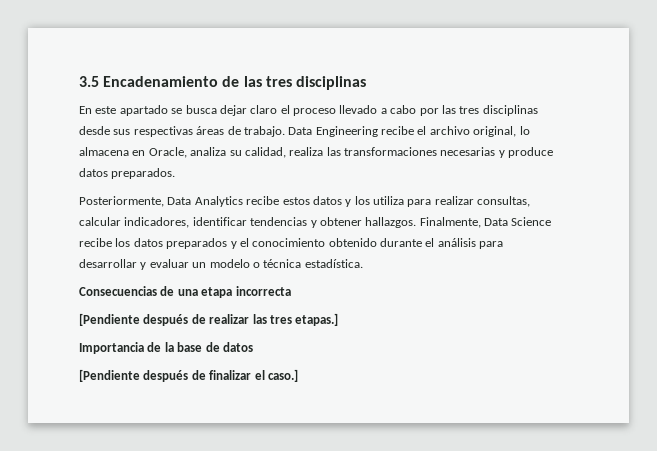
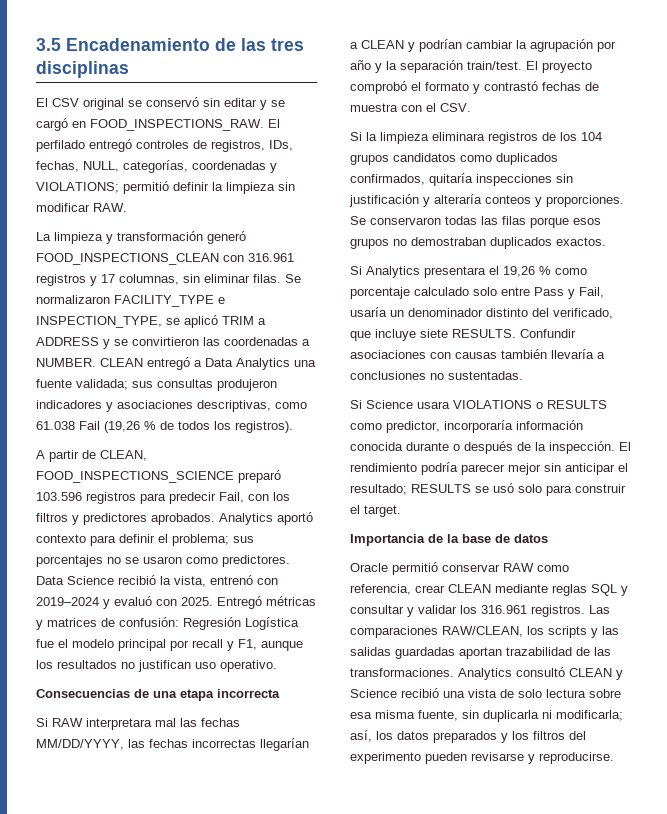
[79,105,538,116] [79,126,530,137] [79,147,554,158] [79,168,176,179] [79,196,531,207] [79,217,552,228] [79,238,504,249] [79,259,363,270] En este apartado se busca dejar claro el proceso llevado a cabo por las tres disciplinas desde sus respectivas áreas de trabajo. Data Engineering recibe el archivo original, lo almacena en Oracle, analiza su calidad, realiza las transformaciones necesarias y produce datos preparados. // Posteriormente, Data Analytics recibe estos datos y los utiliza para realizar consultas, calcular indicadores, identificar tendencias y obtener hallazgos. Finalmente, Data Science recibe los datos preparados y el conocimiento obtenido durante el análisis para desarrollar y evaluar un modelo o técnica estadística. -> [36,97,285,110] [36,118,280,131] [36,139,293,152] [36,160,277,173] [36,181,295,194] [36,203,127,212] [36,231,246,244] [36,253,294,265] [36,274,301,286] [36,295,225,307] [36,315,266,328] [36,337,310,349] [36,357,316,370] [36,379,277,391] [36,400,307,412] [36,421,293,433] [36,450,147,462] [36,470,281,483] [36,492,290,504] [36,512,313,525] [36,534,254,546] [36,555,290,567] [36,575,278,587] [36,596,316,609] [36,617,299,630] [36,639,303,651] [36,660,277,672] El CSV original se conservó sin editar y se cargó en FOOD_INSPECTIONS_RAW. El perfilado entregó controles de registros, IDs, fechas, NULL, categorías, coordenadas y VIOLATIONS; permitió definir la limpieza sin modificar RAW. // La limpieza y transformación generó FOOD_INSPECTIONS_CLEAN con 316.961 registros y 17 columnas, sin eliminar filas. Se normalizaron FACILITY_TYPE e INSPECTION_TYPE, se aplicó TRIM a ADDRESS y se convirtieron las coordenadas a NUMBER. CLEAN entregó a Data Analytics una fuente validada; sus consultas produjeron indicadores y asociaciones descriptivas, como 61.038 Fail (19,26 % de todos los registros). // A partir de CLEAN, FOOD_INSPECTIONS_SCIENCE preparó 103.596 registros para predecir Fail, con los filtros y predictores aprobados. Analytics aportó contexto para definir el problema; sus porcentajes no se usaron como predictores. Data Science recibió la vista, entrenó con 2019–2024 y evaluó con 2025. Entregó métricas y matrices de confusión: Regresión Logística fue el modelo principal por recall y F1, aunque los resultados no justifican uso operativo.
[79,313,339,326] [Pendiente después de realizar las tres etapas.] -> [36,718,240,730] [36,738,309,751] [350,39,616,52] [350,60,592,73] [350,81,599,94] [350,103,471,112] [350,132,602,144] [350,153,558,165] [350,173,573,186] [349,194,624,207] [350,216,601,228] [350,237,606,249] [350,266,587,278] [350,287,604,299] [350,307,613,319] [350,329,576,341] [350,349,605,359] [350,371,523,380] [350,400,607,409] [350,420,583,433] [350,441,631,454] [350,462,628,475] [350,483,626,496] [350,505,401,517] Si RAW interpretara mal las fechas MM/DD/YYYY, las fechas incorrectas llegarían a CLEAN y podrían cambiar la agrupación por año y la separación train/test. El proyecto comprobó el formato y contrastó fechas de muestra con el CSV. // Si la limpieza eliminara registros de los 104 grupos candidatos como duplicados confirmados, quitaría inspecciones sin justificación y alteraría conteos y proporciones. Se conservaron todas las filas porque esos grupos no demostraban duplicados exactos. // Si Analytics presentara el 19,26 % como porcentaje calculado solo entre Pass y Fail, usaría un denominador distinto del verificado, que incluye siete RESULTS. Confundir asociaciones con causas también llevaría a conclusiones no sustentadas. // Si Science usara VIOLATIONS o RESULTS como predictor, incorporaría información conocida durante o después de la inspección. El rendimiento podría parecer mejor sin anticipar el resultado; RESULTS se usó solo para construir el target.
[79,369,298,382] [Pendiente después de finalizar el caso.] -> [350,562,569,575] [350,584,628,596] [350,605,610,617] [350,626,619,638] [350,647,611,659] [350,667,623,680] [350,688,621,698] [350,710,623,722] [350,730,586,743] [350,752,614,764] Oracle permitió conservar RAW como referencia, crear CLEAN mediante reglas SQL y consultar y validar los 316.961 registros. Las comparaciones RAW/CLEAN, los scripts y las salidas guardadas aportan trazabilidad de las transformaciones. Analytics consultó CLEAN y Science recibió una vista de solo lectura sobre esa misma fuente, sin duplicarla ni modificarla; así, los datos preparados y los filtros del experimento pueden revisarse y reproducirse.

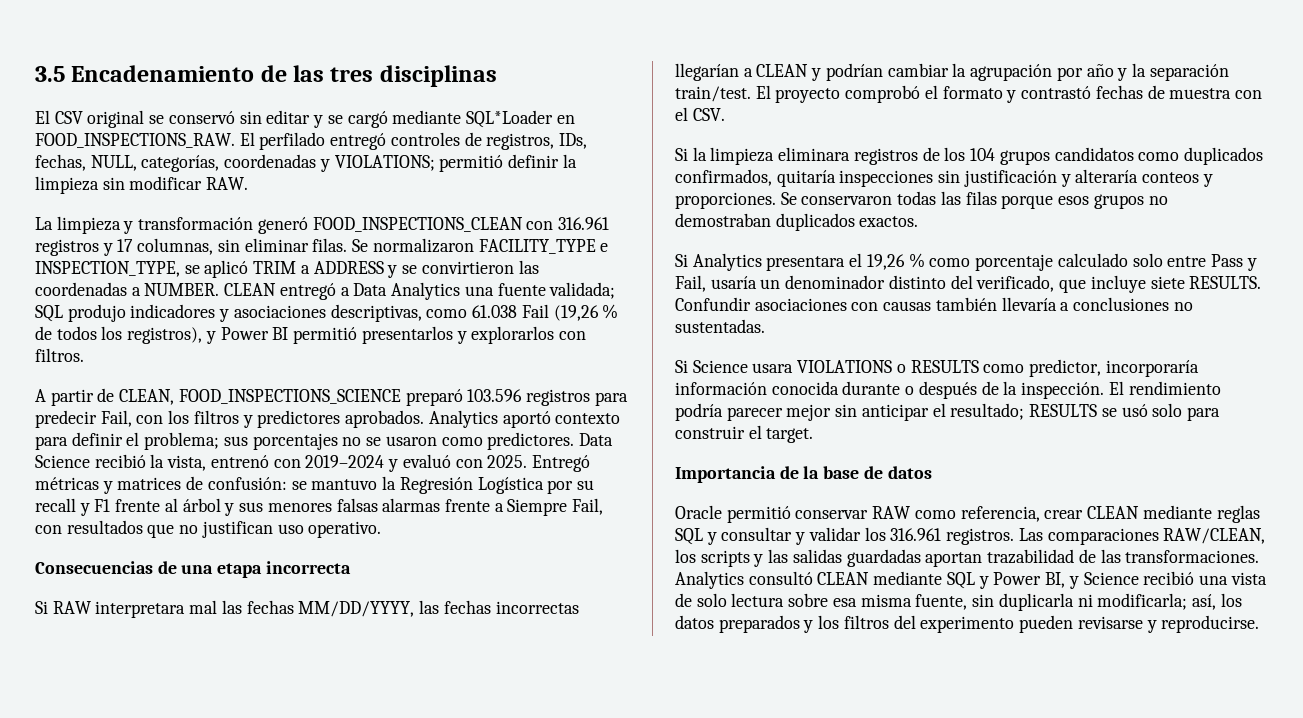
(68, 124) none -> [392,110,553,128] mediante SQL*Loader
[132,379,277,391] sus consultas produjeron -> [35,304,126,322] SQL produjo
[235,421,293,433] registros). -> [127,326,586,344] [35,348,84,362] registros), y Power BI permitió presentarlos y explorarlos con filtros.
[183,617,299,630] [36,639,303,651] [36,660,117,669] Regresión Logística fue el modelo principal por recall y F1, aunque los resultados -> [291,476,594,494] [35,498,604,516] [35,520,175,538] se mantuvo la Regresión Logística por su recall y F1 frente al árbol y sus menores falsas alarmas frente a Siempre Fail, con resultados que
(612, 672) none -> [873,571,1066,589] mediante SQL y Power BI,

